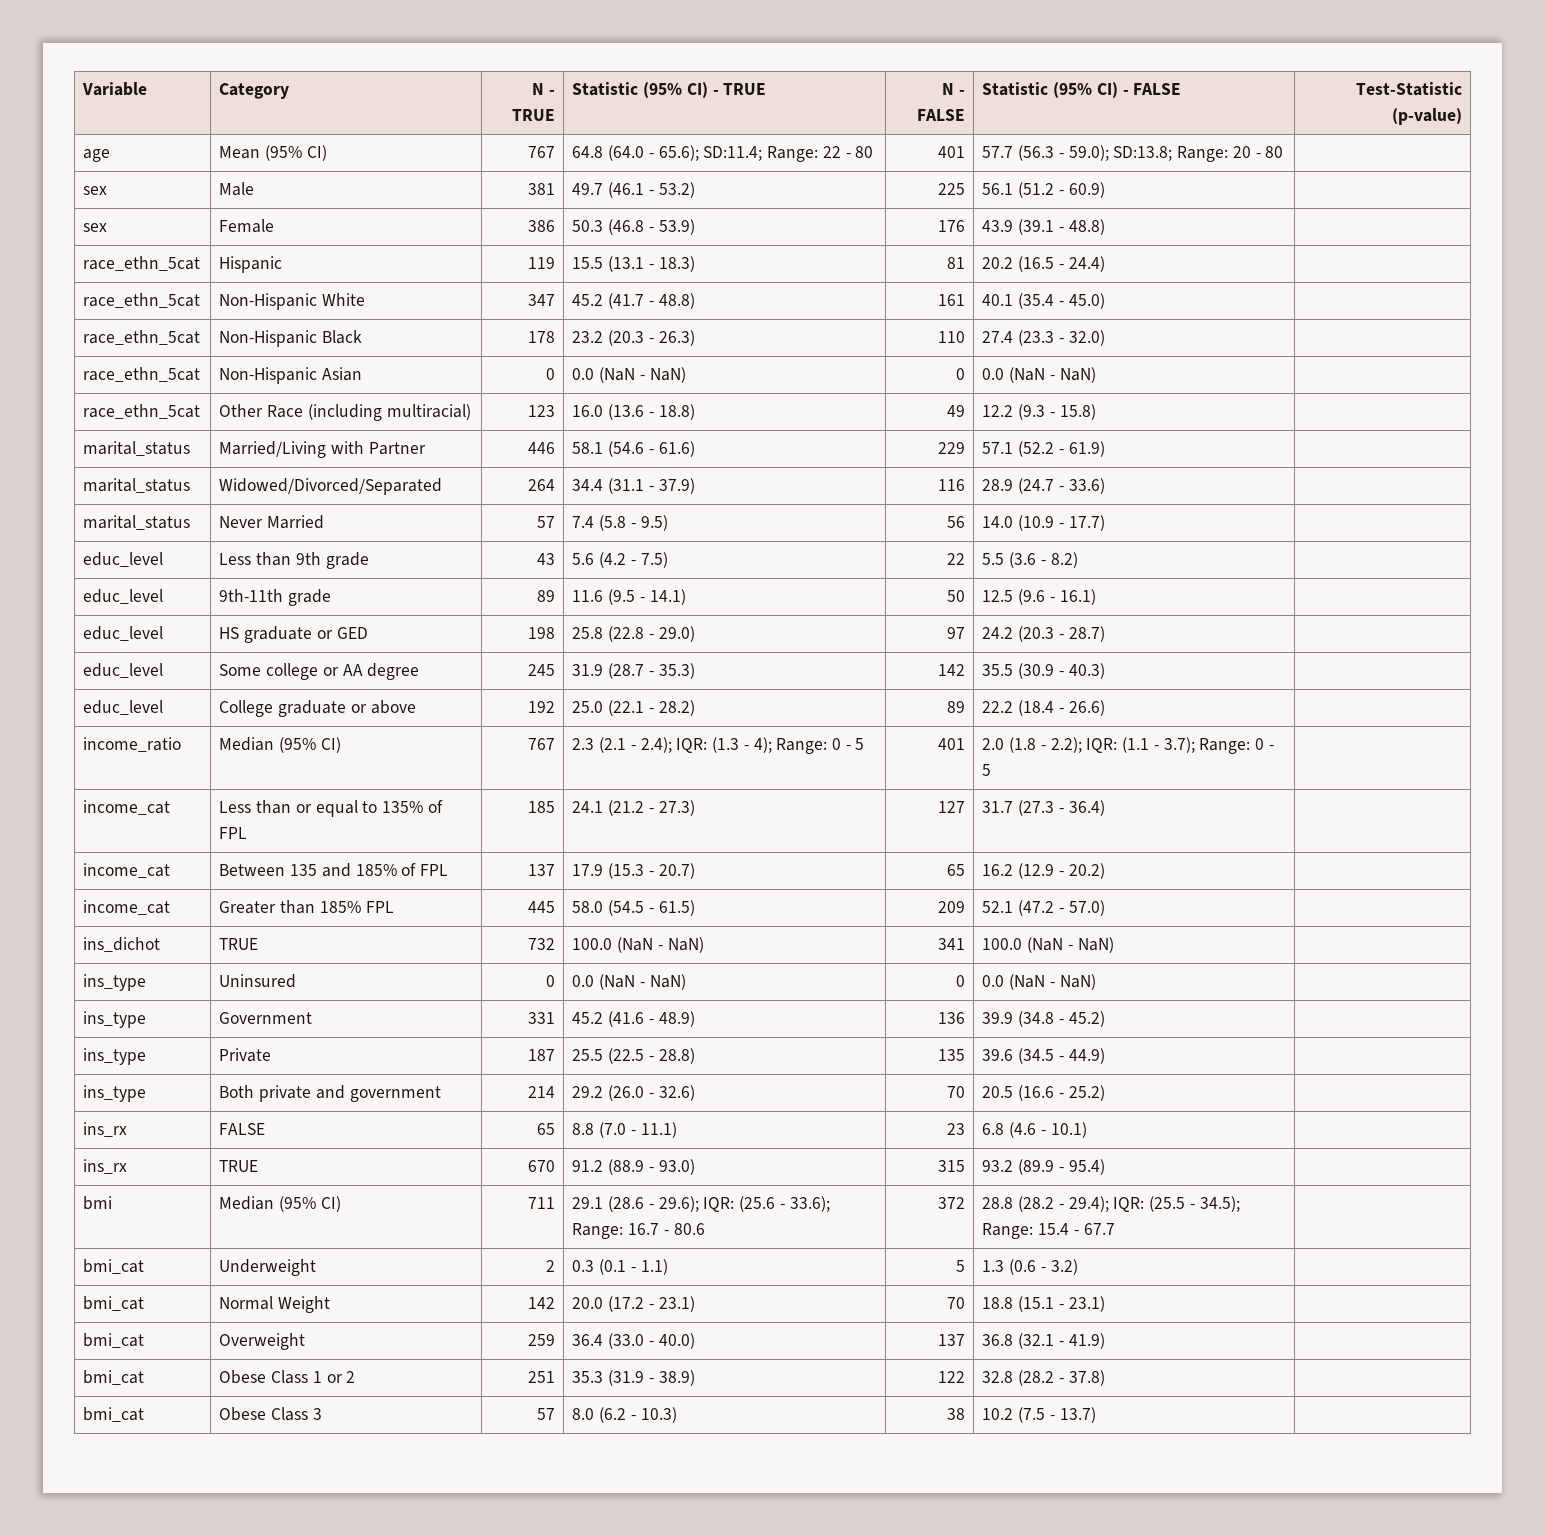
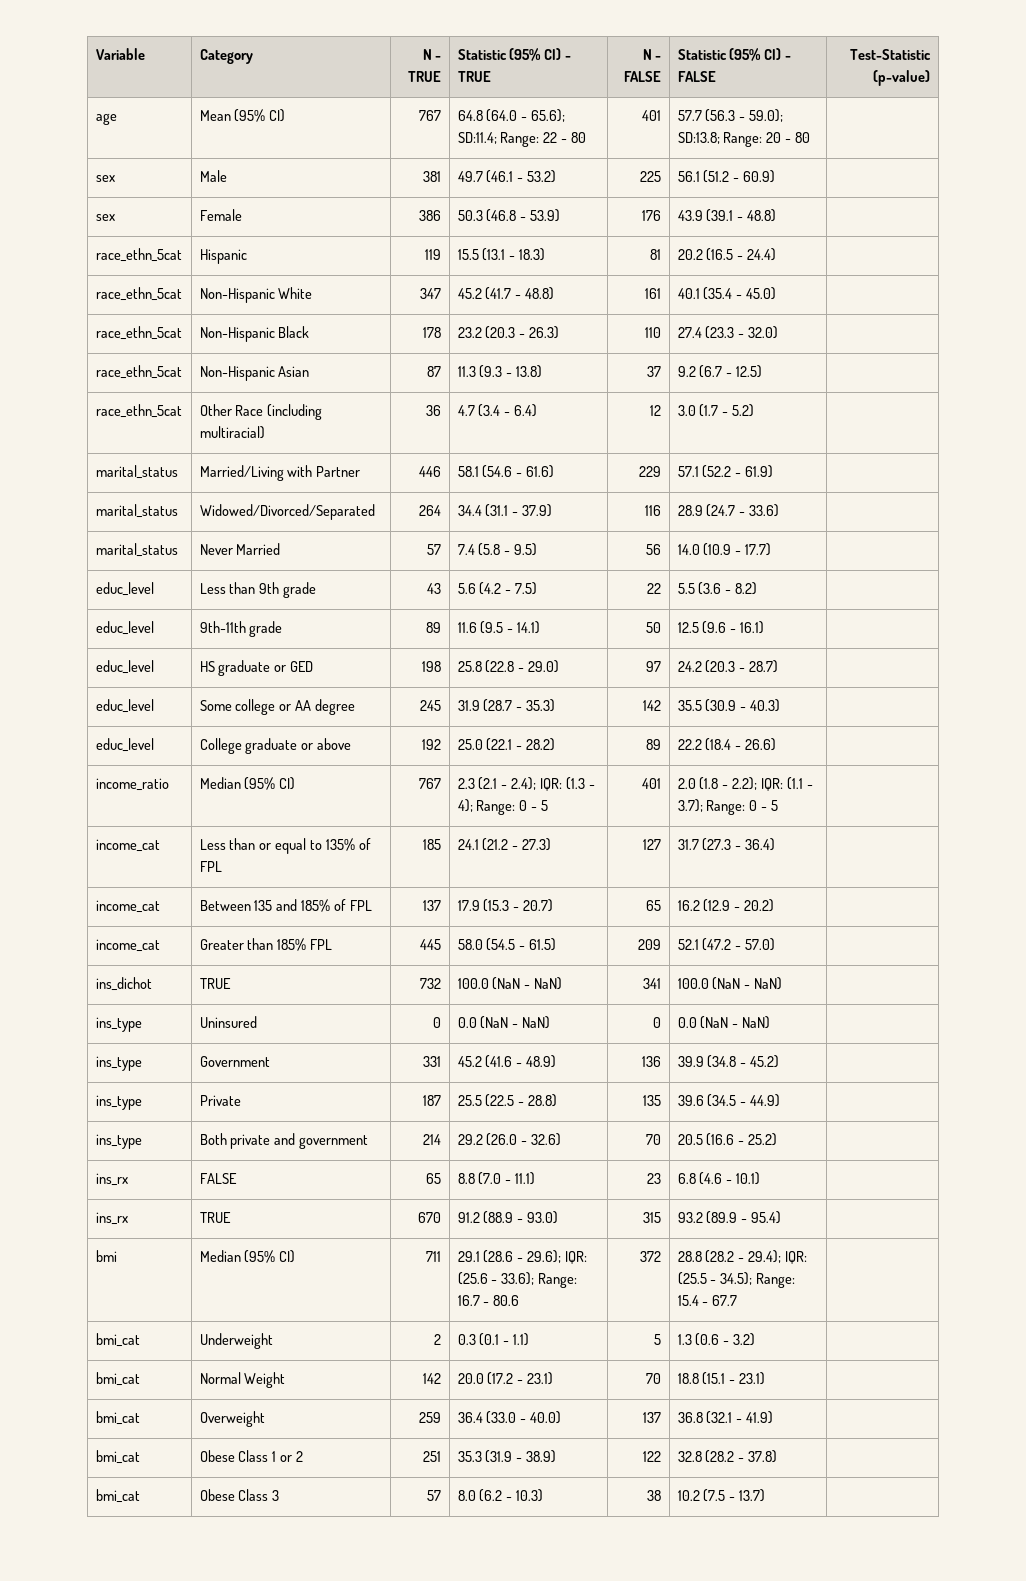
[545,368,555,380] [572,367,686,383] [955,368,965,380] [982,367,1096,383] 0 | 0.0 (NaN - NaN) | 0 | 0.0 (NaN - NaN) -> [427,366,442,377] [457,365,543,378] [647,366,662,377] [677,365,763,378] 87 | 11.3 (9.3 - 13.8) | 37 | 9.2 (6.7 - 12.5)
[527,405,555,417] [572,404,695,420] [946,405,965,417] [982,404,1096,420] 123 | 16.0 (13.6 - 18.8) | 49 | 12.2 (9.3 - 15.8) -> [426,405,442,416] [457,404,538,417] [650,405,662,416] [677,404,755,417] 36 | 4.7 (3.4 - 6.4) | 12 | 3.0 (1.7 - 5.2)

